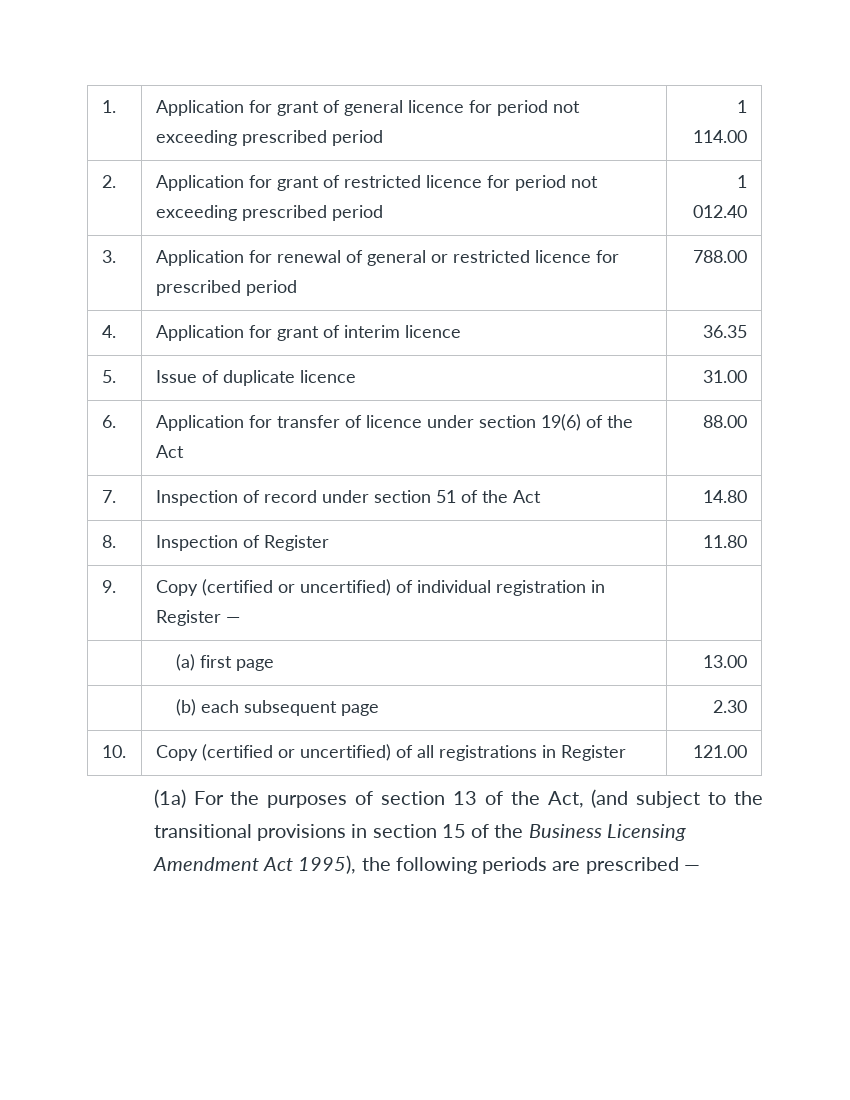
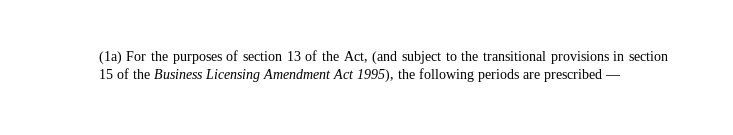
[101,100,116,113] [155,100,580,116] [155,130,383,146] [737,100,748,113] [693,130,748,143] [101,175,116,188] [155,175,598,191] [155,205,383,221] [737,175,748,188] [693,205,748,218] [101,250,116,263] [155,250,619,266] [155,280,297,296] [693,250,748,263] [101,325,116,338] [155,325,461,341] [703,325,748,338] [101,370,116,383] [155,370,356,386] [703,370,748,383] [101,415,116,428] [155,414,633,431] [155,445,184,458] [703,415,748,428] [101,490,116,503] [155,490,541,506] [703,490,748,503] [101,535,116,548] [155,535,329,551] [703,535,748,548] [101,580,116,593] [155,579,605,596] [155,610,240,626] [175,654,274,671] [703,655,748,668] [175,699,379,716] [713,700,748,713] [101,745,126,758] [155,744,626,761] [693,745,748,758] 1. | Application for grant of general licence for period not exceeding prescribed period | 1 114.00 // 2. | Application for grant of restricted licence for period not exceeding prescribed period | 1 012.40 // 3. | Application for renewal of general or restricted licence for prescribed period | 788.00 // 4. | Application for grant of interim licence | 36.35 // 5. | Issue of duplicate licence | 31.00 // 6. | Application for transfer of licence under section 19(6) of the Act | 88.00 // 7. | Inspection of record under section 51 of the Act | 14.80 // 8. | Inspection of Register | 11.80 // 9. | Copy (certified or uncertified) of individual registration in Register — | // | (a) first page | 13.00 // | (b) each subsequent page | 2.30 // 10. | Copy (certified or uncertified) of all registrations in Register | 121.00 // -> (98, 57) none

